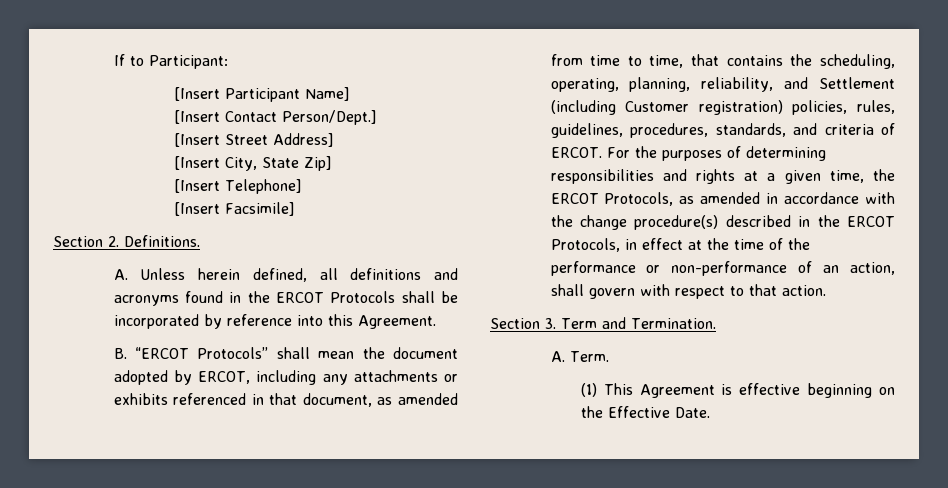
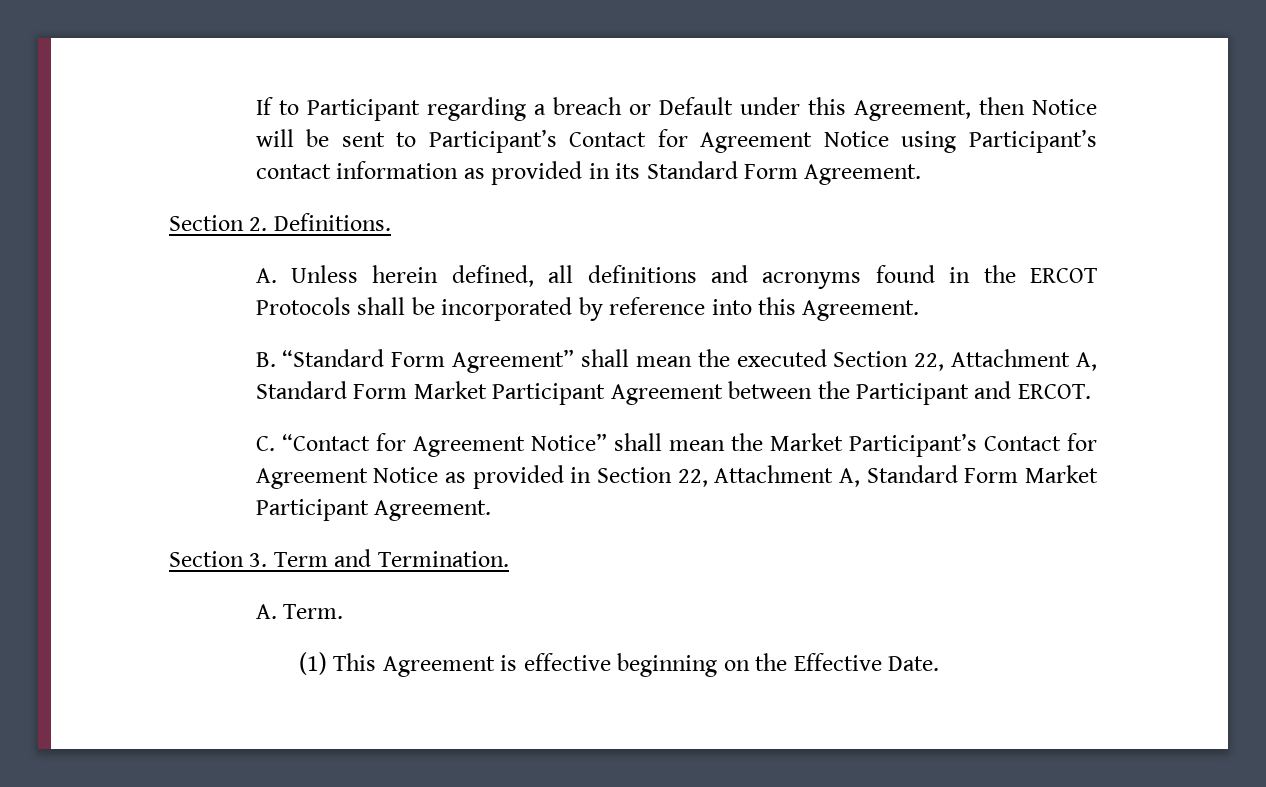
[148,55,228,69] [174,87,351,102] [174,110,378,125] [174,133,335,147] [174,156,333,171] [174,179,303,194] [174,202,296,216] Participant: // [Insert Participant Name] // [Insert Contact Person/Dept.] // [Insert Street Address] // [Insert City, State Zip] // [Insert Telephone] // [Insert Facsimile] -> [306,97,1097,121] [255,129,1098,153] [255,161,922,185] Participant regarding a breach or Default under this Agreement, then Notice will be sent to Participant’s Contact for Agreement Notice using Participant’s contact information as provided in its Standard Form Agreement.
[134,347,459,359] [113,370,458,385] [113,393,458,407] [550,54,895,69] [550,77,895,92] [550,100,895,115] [550,123,895,138] [550,146,826,161] [550,169,895,184] [550,192,895,206] [550,215,895,230] [550,238,810,252] [550,261,895,276] [550,284,826,299] “ERCOT Protocols” shall mean the document adopted by ERCOT, including any attachments or exhibits referenced in that document, as amended from time to time, that contains the scheduling, operating, planning, reliability, and Settlement (including Customer registration) policies, rules, guidelines, procedures, standards, and criteria of ERCOT. For the purposes of determining responsibilities and rights at a given time, the ERCOT Protocols, as amended in accordance with the change procedure(s) described in the ERCOT Protocols, in effect at the time of the performance or non-performance of an action, shall govern with respect to that action. -> [282,349,1097,373] [255,381,1091,405] [255,433,1097,457] [255,465,1098,489] [255,499,492,521] “Standard Form Agreement” shall mean the executed Section 22, Attachment A, Standard Form Market Participant Agreement between the Participant and ERCOT. // C. “Contact for Agreement Notice” shall mean the Market Participant’s Contact for Agreement Notice as provided in Section 22, Attachment A, Standard Form Market Participant Agreement.

